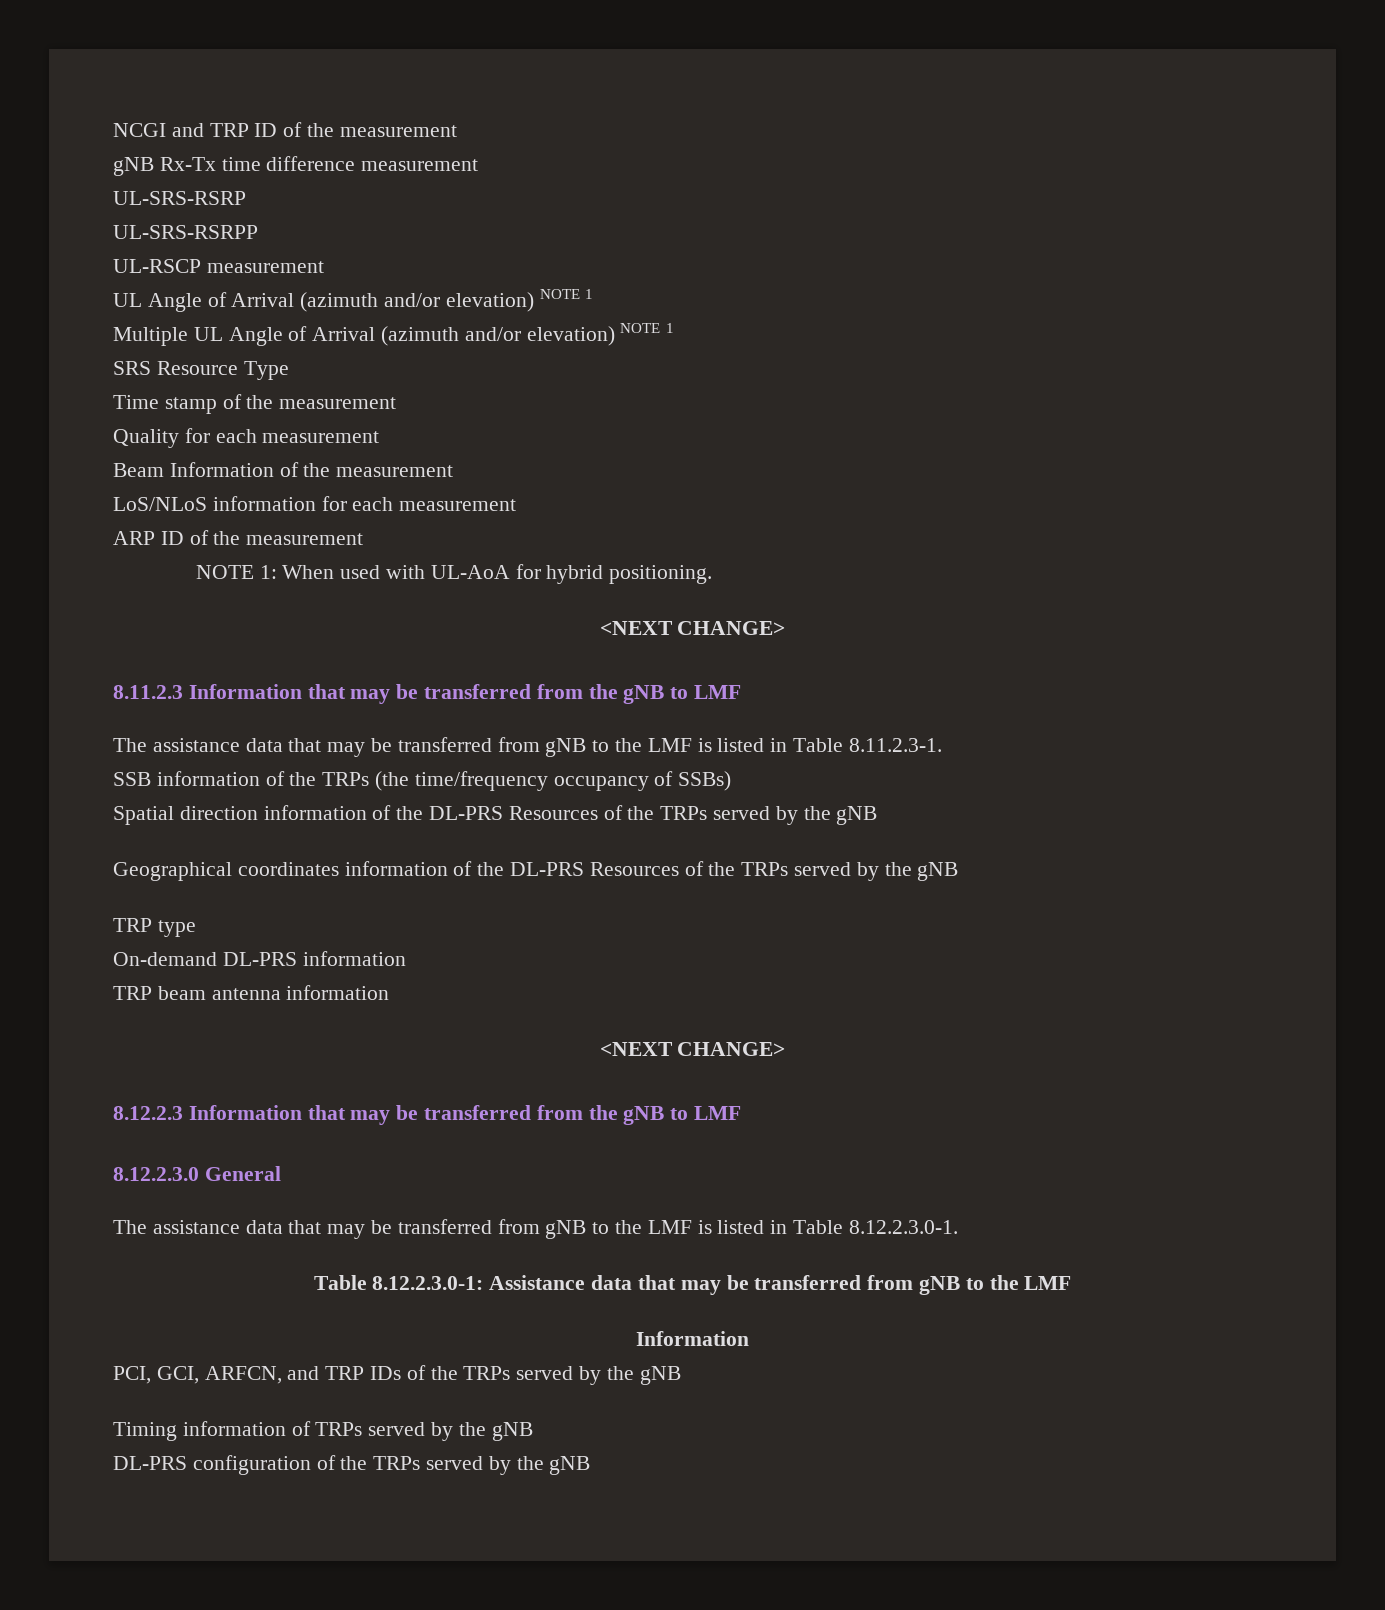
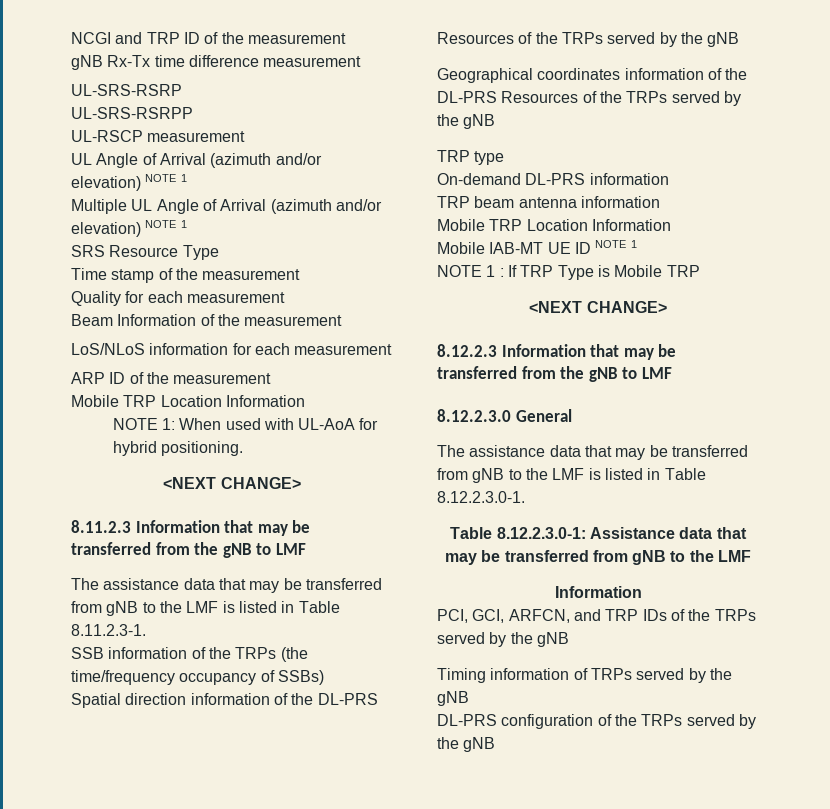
(364, 539) none -> [71,395,305,407] // Mobile TRP Location Information
(390, 992) none -> [437,219,671,231] [437,240,637,254] [437,265,700,280] // Mobile TRP Location Information // Mobile IAB-MT UE ID NOTE 1 // NOTE 1 : If TRP Type is Mobile TRP

